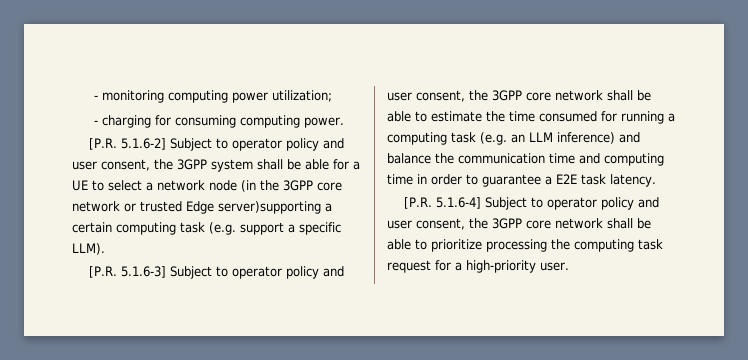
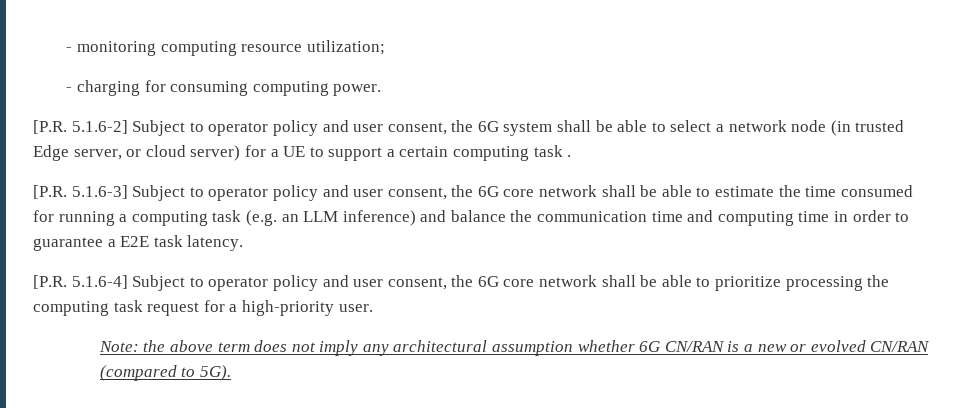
[231,92,268,103] power -> [241,44,303,52] resource
[177,159,207,170] 3GPP -> [477,121,499,132] 6G
[333,159,360,170] [72,180,88,191] for a UE -> (648, 126) none
[260,180,342,191] [72,201,332,214] [72,222,341,235] [72,243,105,255] the 3GPP core network or trusted Edge server)supporting a certain computing task (e.g. support a specific LLM). -> [855,120,905,132] [33,145,572,161] trusted Edge server, or cloud server) for a UE to support a certain computing task .
[492,90,522,101] 3GPP -> [477,186,499,197] 6G
[492,218,522,229] 3GPP -> [477,276,499,287] 6G
(569, 266) none -> [98,340,931,356] [99,365,231,381] // Note: the above term does not imply any architectural assumption whether 6G CN/RAN is a new or evolved CN/RAN (compared to 5G).

